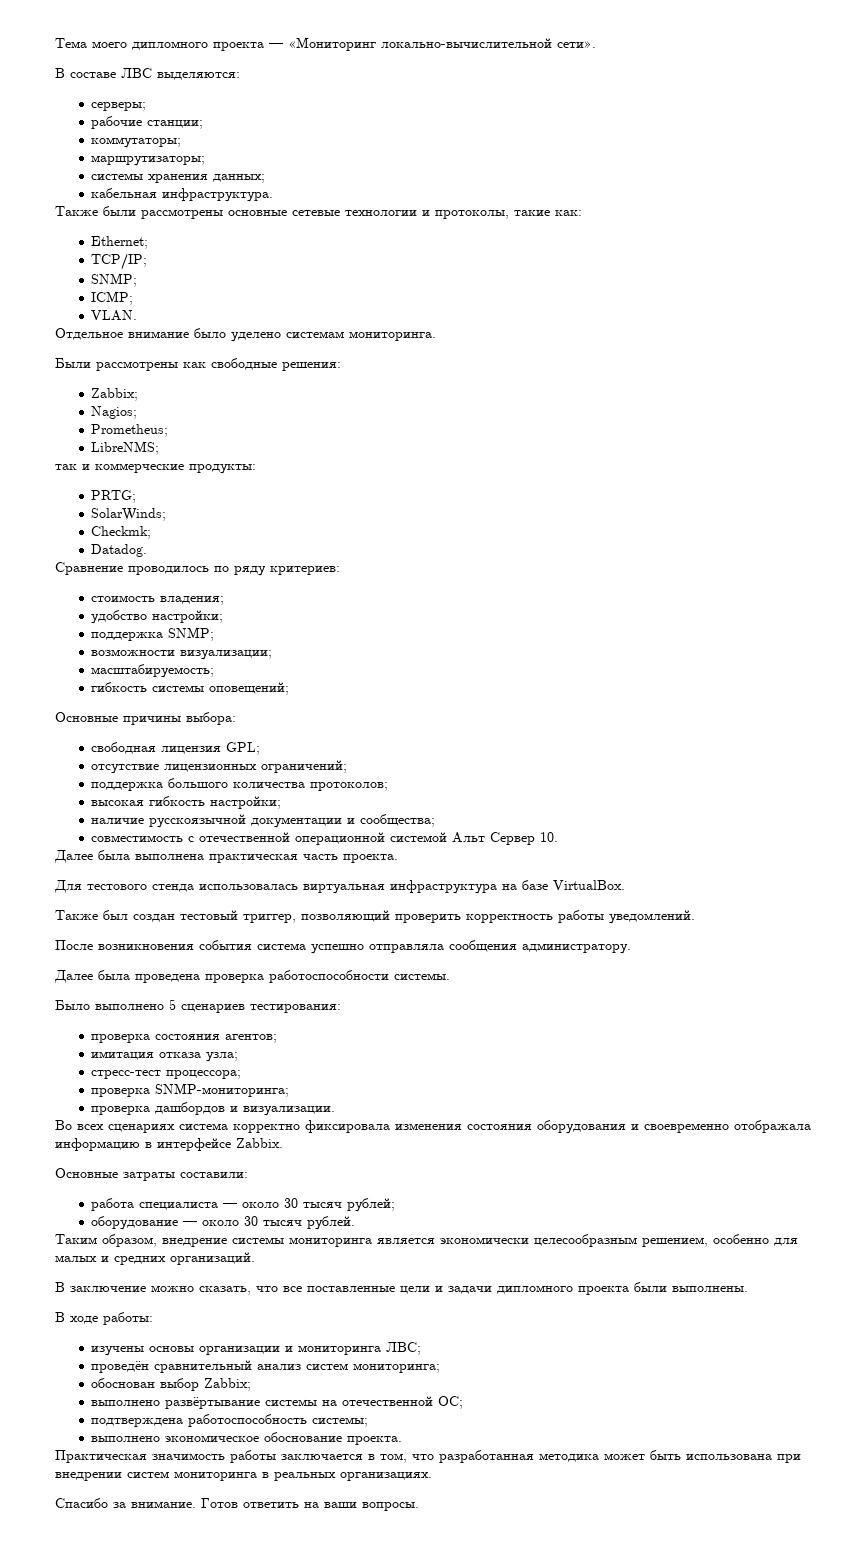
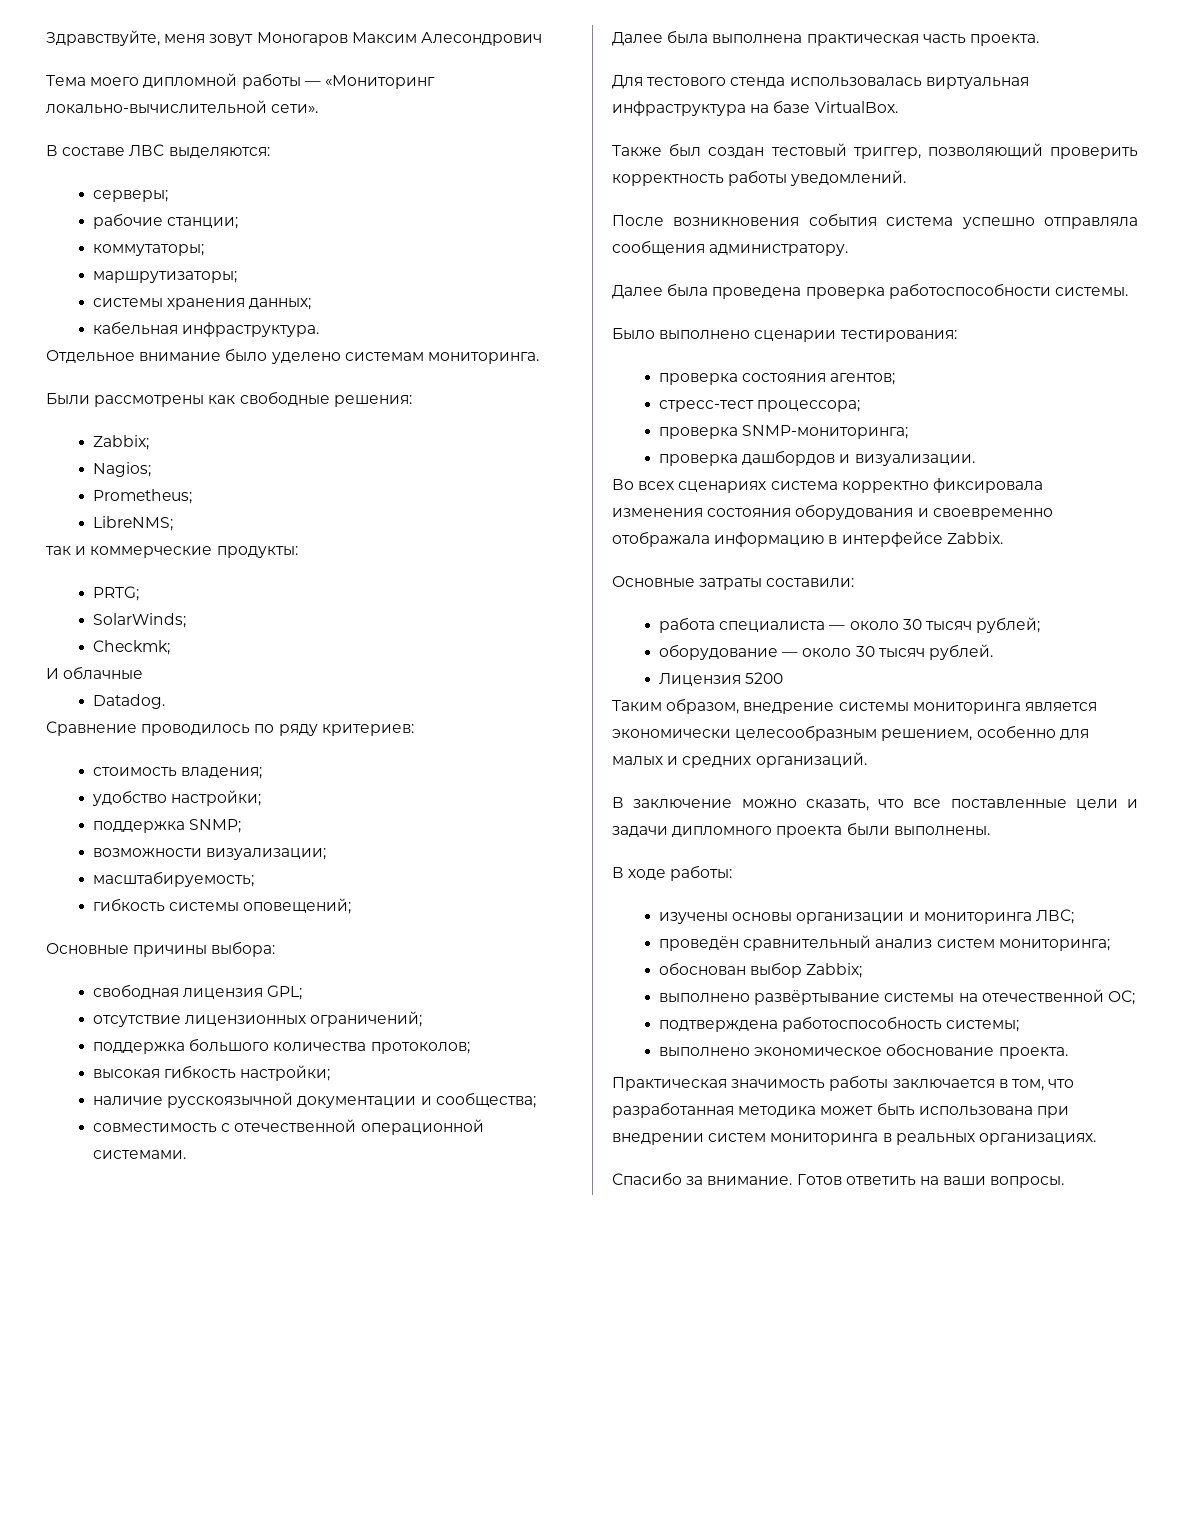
[55,38,264,51] Тема моего дипломного проекта -> [46,30,542,46] [46,73,301,89] Здравствуйте, меня зовут Моногаров Максим Алесондрович // Тема моего дипломной работы
[55,206,582,219] [91,236,149,249] [91,253,148,270] [91,273,138,287] [91,291,134,305] [91,310,138,321] // Также были рассмотрены основные сетевые технологии и протоколы, такие как: // Ethernet; // TCP/IP; // SNMP; // ICMP; // VLAN. -> (320, 329) none
(152, 532) none -> [46,666,144,680] // И облачные
[390,832,559,845] системой Альт Сервер 10. -> [92,1150,186,1159] системами.
[169,999,245,1013] 5 сценариев -> [754,330,837,342] сценарии
[91,1051,239,1062] // имитация отказа узла; -> (896, 379) none
(356, 1223) none -> [658,672,784,686] // Лицензия 5200

